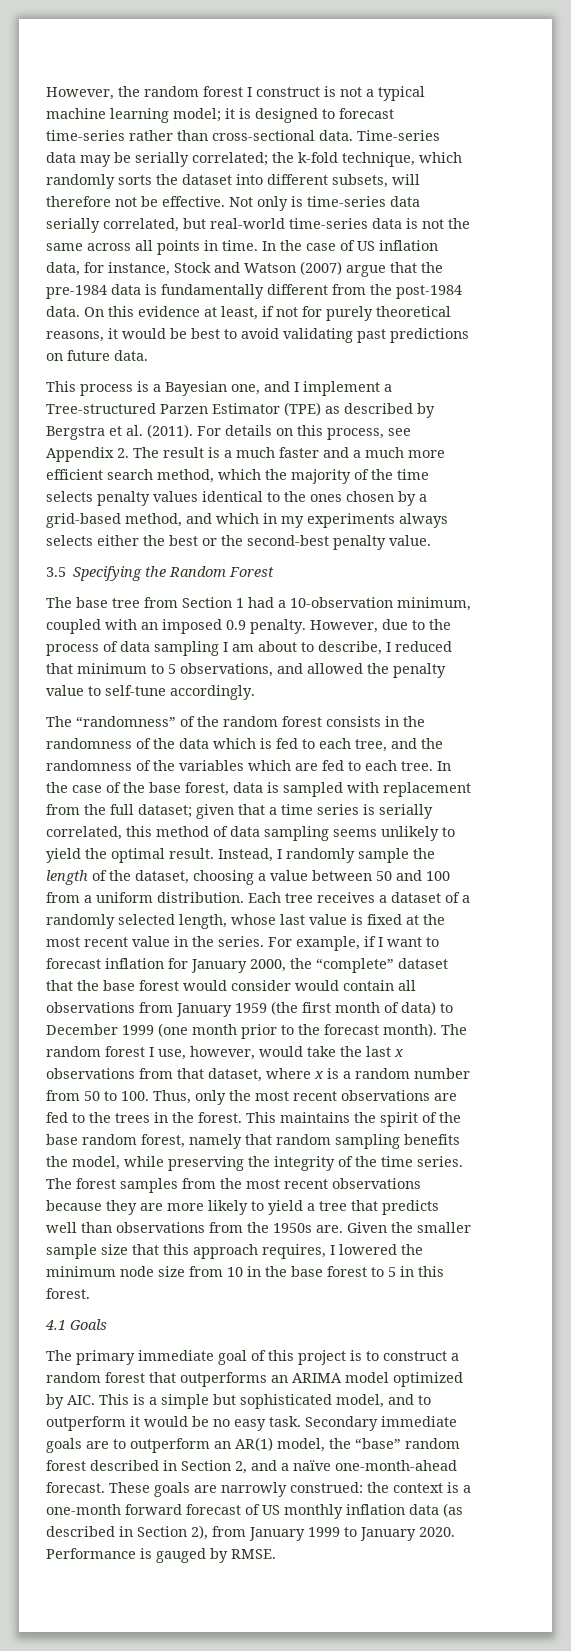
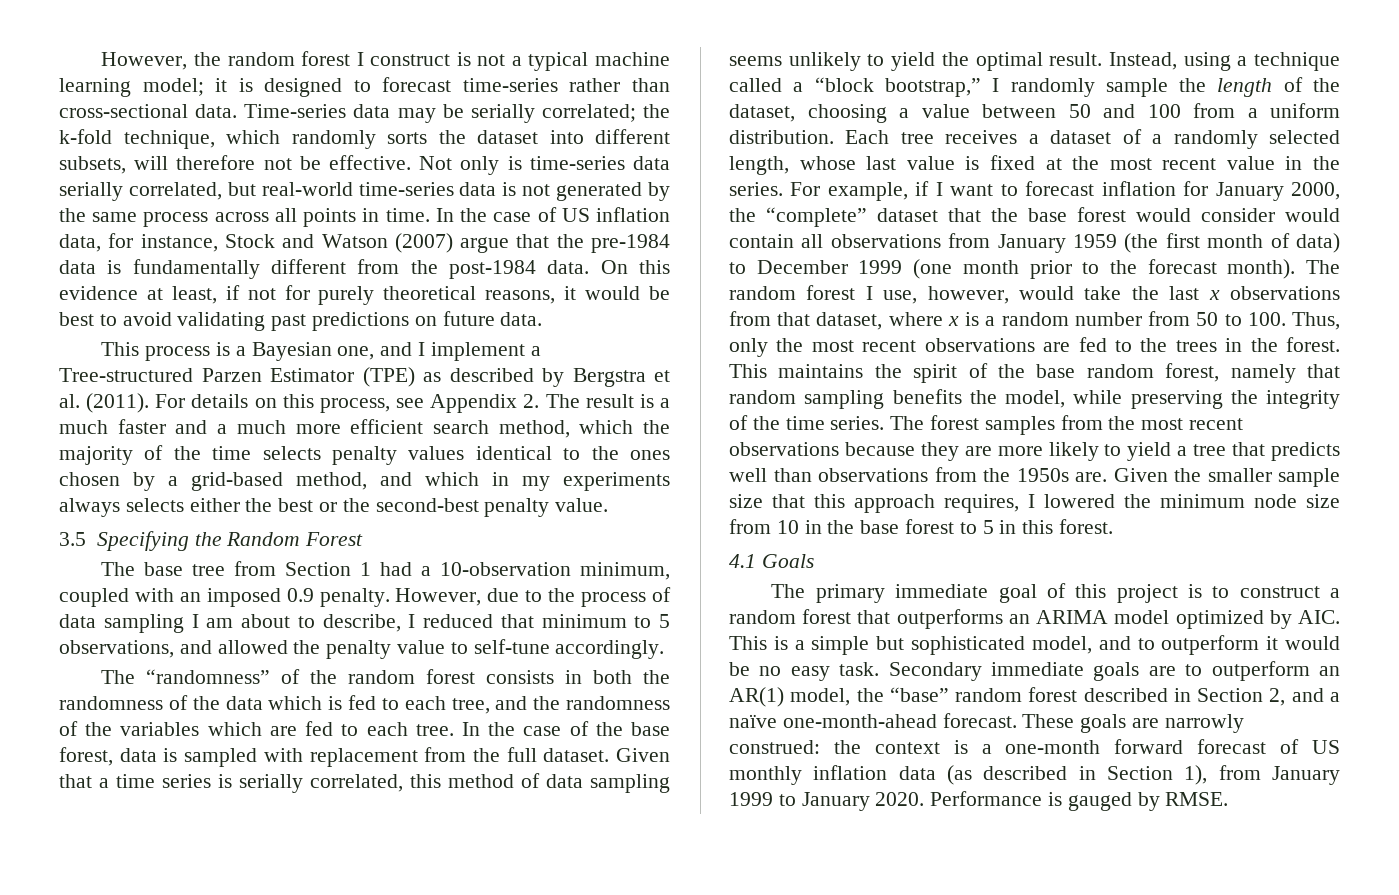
(444, 224) none -> [556,182,671,201] generated by
(83, 247) none -> [143,212,209,227] process
(399, 721) none -> [593,670,633,684] both
[138,804,234,819] dataset; given -> [543,748,670,762] dataset. Given
(273, 855) none -> [1183,52,1340,71] [729,77,981,97] using a technique called a “block bootstrap,”
[191,1525,208,1540] 2), -> [1184,765,1208,785] 1),

